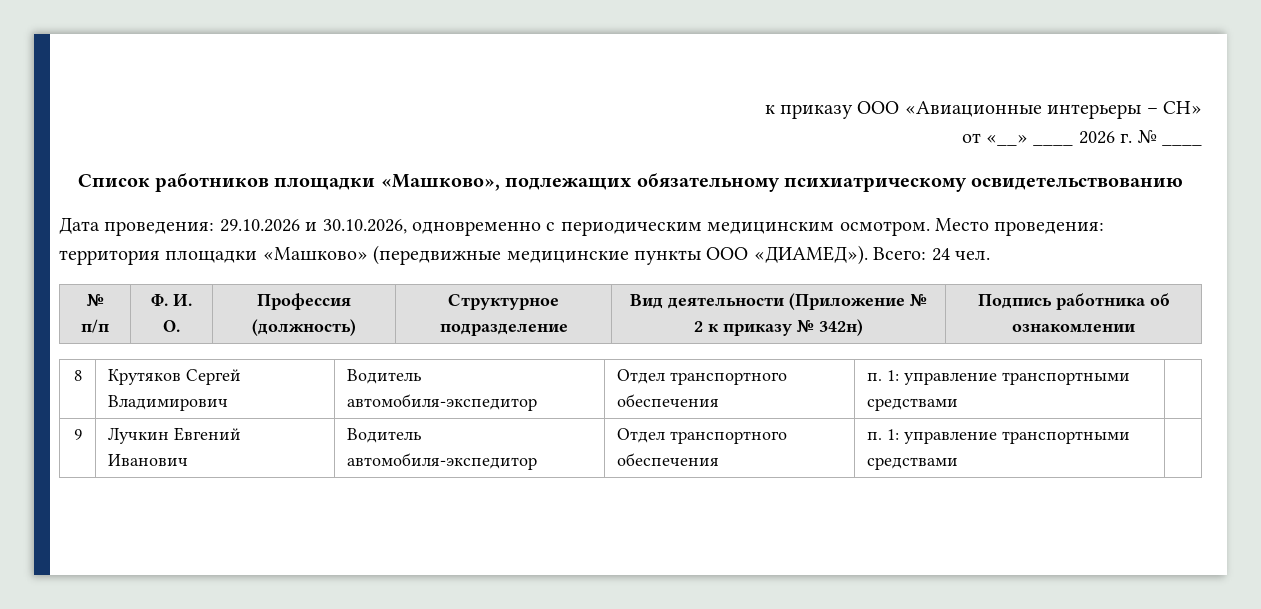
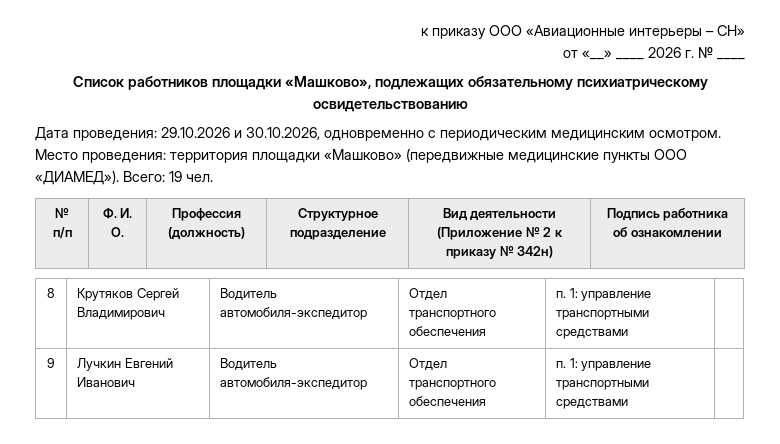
[931,248,950,261] 24 -> [169,171,182,182] 19

